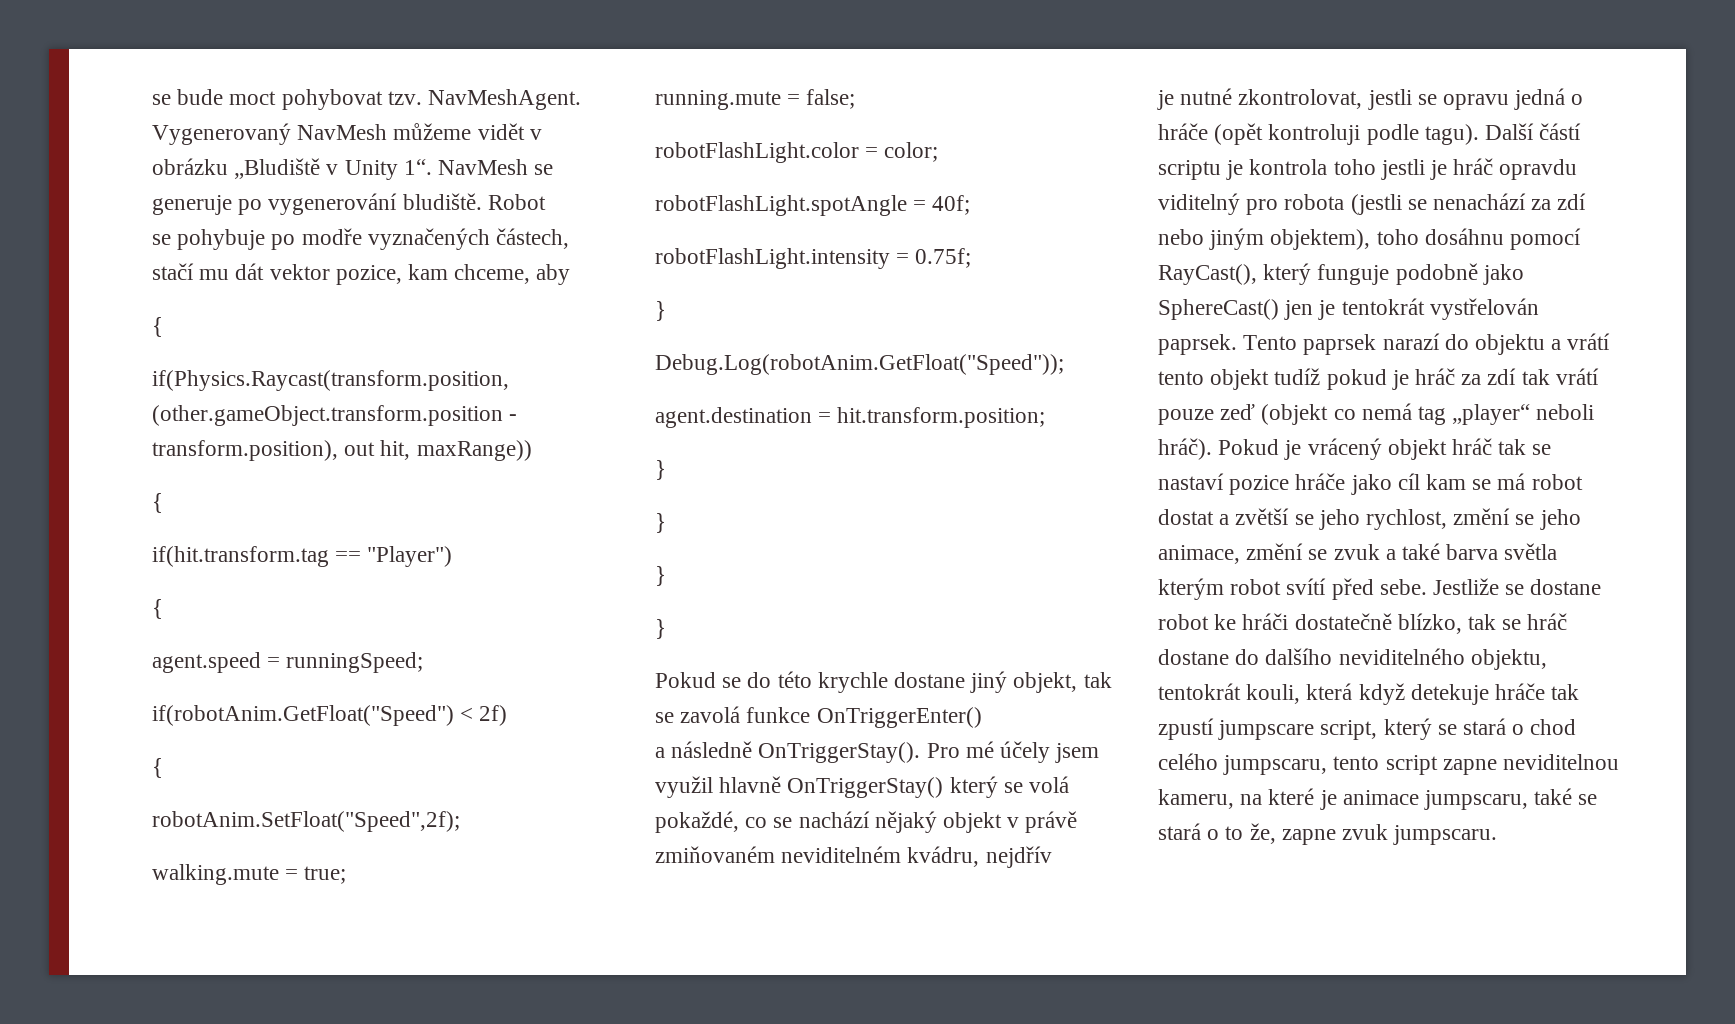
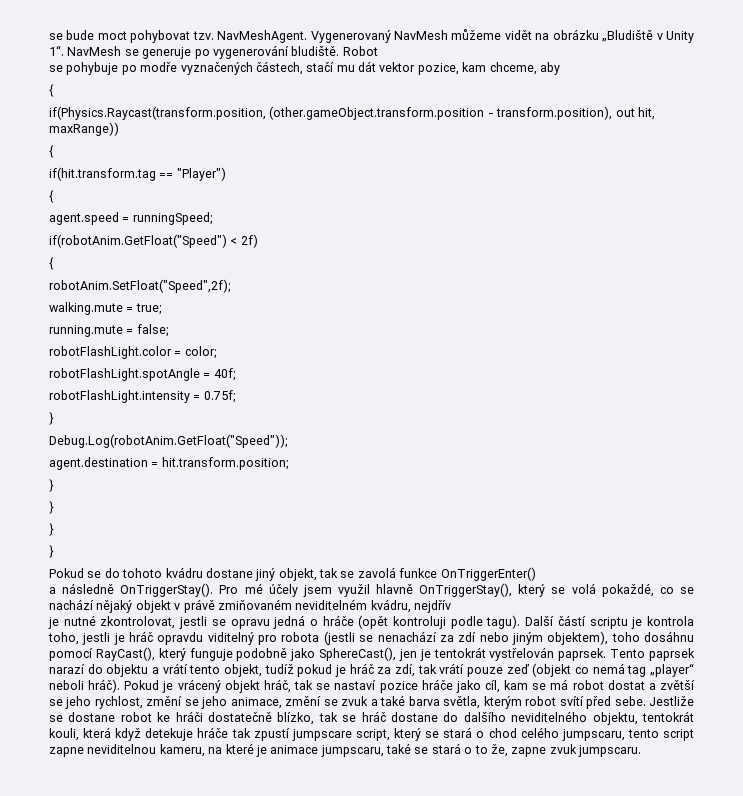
[529,129,542,140] v -> [535,33,550,40] na
[777,671,888,693] této krychle -> [122,567,203,578] tohoto kvádru
[787,777,944,798] OnTriggerStay() -> [419,583,513,597] OnTriggerStay(),
[1333,159,1376,175] toho -> [48,632,79,645] toho,
[1158,299,1279,320] SphereCast() -> [319,647,397,661] SphereCast(),
[1210,369,1270,390] objekt -> [224,664,262,677] objekt,
[1487,368,1517,385] zdí -> [395,664,416,677] zdí,
[1452,438,1493,455] hráč -> [263,679,291,693] hráč,
[1397,473,1420,490] cíl -> [484,680,500,693] cíl,
[1504,543,1558,560] světla -> [443,696,481,709] světla,

